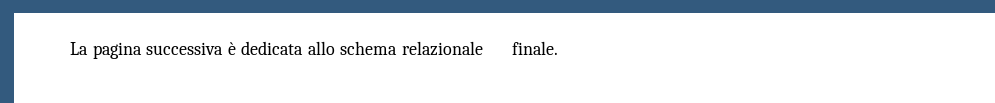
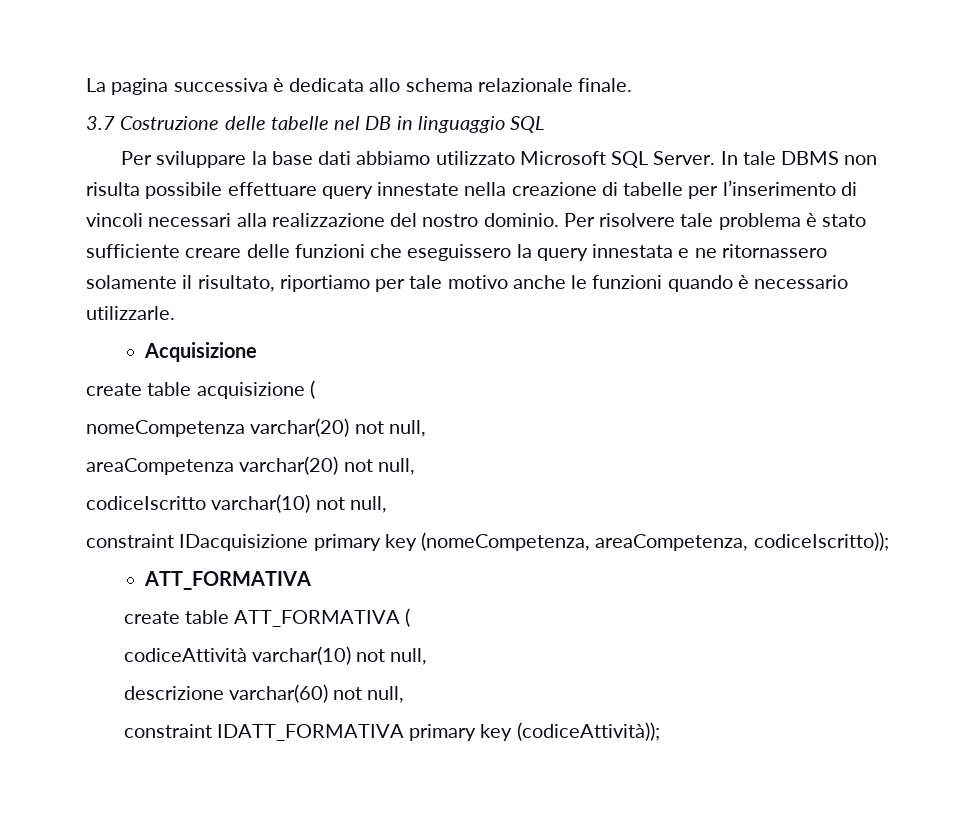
(558, 48) none -> [86,116,546,133] [121,151,878,168] [86,180,857,199] [86,213,867,230] [86,244,827,261] [86,275,849,292] [86,306,175,320] [143,342,257,362] [86,380,315,399] [86,418,426,437] [86,456,415,475] [86,494,387,513] [86,532,889,551] [143,571,311,590] [123,608,411,627] [123,646,428,665] [123,684,405,703] [123,722,660,741] // 3.7 Costruzione delle tabelle nel DB in linguaggio SQL // Per sviluppare la base dati abbiamo utilizzato Microsoft SQL Server. In tale DBMS non risulta possibile effettuare query innestate nella creazione di tabelle per l’inserimento di vincoli necessari alla realizzazione del nostro dominio. Per risolvere tale problema è stato sufficiente creare delle funzioni che eseguissero la query innestata e ne ritornassero solamente il risultato, riportiamo per tale motivo anche le funzioni quando è necessario utilizzarle. // Acquisizione // create table acquisizione ( // nomeCompetenza varchar(20) not null, // areaCompetenza varchar(20) not null, // codiceIscritto varchar(10) not null, // constraint IDacquisizione primary key (nomeCompetenza, areaCompetenza, codiceIscritto)); // ATT_FORMATIVA // create table ATT_FORMATIVA ( // codiceAttività varchar(10) not null, // descrizione varchar(60) not null, // constraint IDATT_FORMATIVA primary key (codiceAttività));

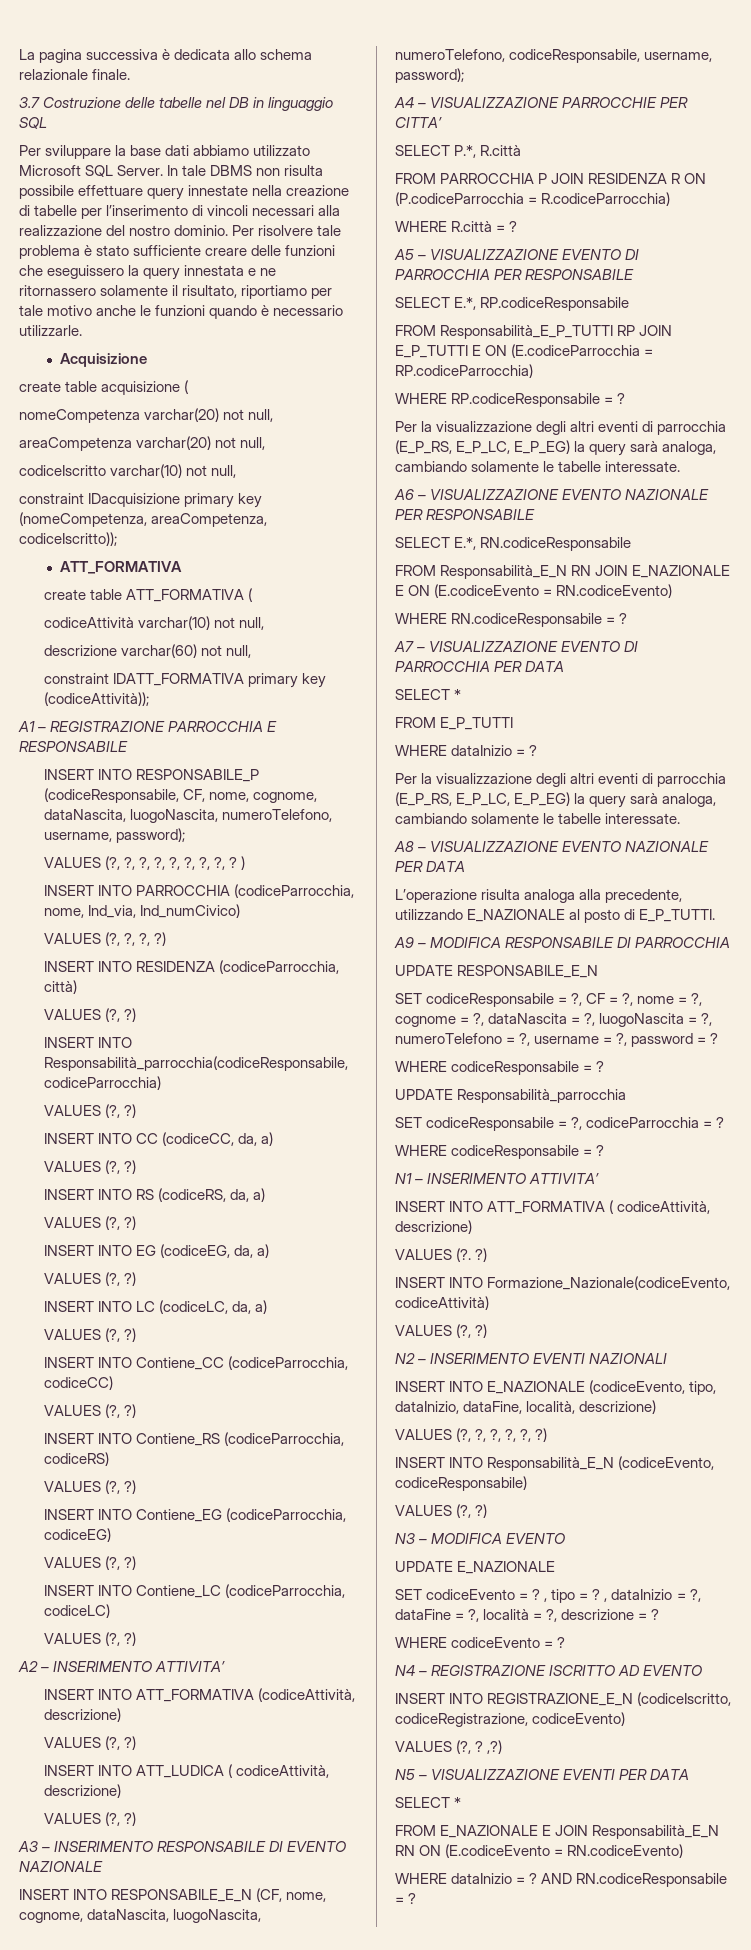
(660, 731) none -> [18,721,278,732] [19,741,128,752] [43,769,259,782] [43,788,318,803] [43,809,332,823] [43,828,185,843] [43,856,246,870] [43,884,355,898] [43,904,240,918] [43,932,167,946] [43,960,340,974] [43,980,77,994] [43,1008,136,1022] [43,1037,132,1048] [43,1056,348,1071] [43,1076,161,1090] [43,1104,136,1118] [43,1132,274,1146] [43,1160,136,1174] [43,1188,266,1202] [43,1216,136,1230] [43,1244,270,1258] [43,1272,136,1286] [43,1300,268,1314] [43,1328,136,1342] [43,1356,349,1370] [43,1376,113,1390] [43,1404,136,1418] [43,1432,345,1446] [43,1452,109,1466] [43,1480,136,1494] [43,1508,347,1522] [43,1528,111,1542] [43,1556,136,1570] [43,1584,346,1598] [43,1604,110,1618] [43,1632,136,1646] [18,1661,226,1672] [43,1688,356,1702] [43,1708,121,1722] [43,1736,136,1750] [43,1764,330,1778] [43,1784,121,1798] [43,1812,136,1826] [18,1841,347,1852] [19,1861,103,1872] [19,1888,327,1902] [19,1909,262,1923] [395,49,713,63] [395,68,464,83] [394,97,689,108] [395,117,442,128] [395,145,522,158] [395,173,707,184] [395,192,671,206] [395,221,518,232] [394,249,640,260] [395,269,635,280] [395,297,630,311] [395,325,673,339] [395,344,654,358] [395,364,533,378] [395,393,626,407] [395,421,727,435] [395,440,717,456] [395,461,681,472] [394,489,710,500] [395,509,536,520] [395,537,632,551] [395,565,731,579] [395,584,673,598] [395,613,628,627] [394,641,639,652] [395,661,565,672] [395,689,462,700] [395,717,514,730] [395,745,538,756] [395,773,727,787] [395,792,717,808] [395,813,681,824] [394,841,710,852] [395,861,466,872] [395,889,683,903] [395,909,716,923] [394,937,731,948] [395,965,599,978] [395,993,703,1007] [395,1013,713,1027] [395,1033,719,1047] [395,1061,605,1075] [395,1089,627,1103] [395,1117,725,1131] [395,1145,605,1159] [395,1173,600,1184] [395,1200,711,1214] [395,1220,472,1234] [395,1248,488,1262] [395,1276,731,1290] [395,1296,489,1310] [395,1324,488,1338] [395,1353,668,1364] [395,1380,717,1395] [395,1400,657,1414] [395,1428,548,1442] [395,1456,715,1471] [395,1476,527,1491] [395,1504,488,1518] [395,1533,566,1544] [395,1561,556,1574] [395,1589,701,1603] [395,1609,660,1622] [395,1637,566,1648] [395,1665,703,1676] [395,1692,732,1706] [395,1712,626,1727] [395,1740,503,1754] [395,1769,690,1780] [395,1797,462,1808] [395,1825,720,1839] [395,1844,684,1858] [395,1873,728,1887] [395,1893,417,1904] // A1 – REGISTRAZIONE PARROCCHIA E RESPONSABILE // INSERT INTO RESPONSABILE_P (codiceResponsabile, CF, nome, cognome, dataNascita, luogoNascita, numeroTelefono, username, password); // VALUES (?, ?, ?, ?, ?, ?, ?, ?, ? ) // INSERT INTO PARROCCHIA (codiceParrocchia, nome, Ind_via, Ind_numCivico) // VALUES (?, ?, ?, ?) // INSERT INTO RESIDENZA (codiceParrocchia, città) // VALUES (?, ?) // INSERT INTO Responsabilità_parrocchia(codiceResponsabile, codiceParrocchia) // VALUES (?, ?) // INSERT INTO CC (codiceCC, da, a) // VALUES (?, ?) // INSERT INTO RS (codiceRS, da, a) // VALUES (?, ?) // INSERT INTO EG (codiceEG, da, a) // VALUES (?, ?) // INSERT INTO LC (codiceLC, da, a) // VALUES (?, ?) // INSERT INTO Contiene_CC (codiceParrocchia, codiceCC) // VALUES (?, ?) // INSERT INTO Contiene_RS (codiceParrocchia, codiceRS) // VALUES (?, ?) // INSERT INTO Contiene_EG (codiceParrocchia, codiceEG) // VALUES (?, ?) // INSERT INTO Contiene_LC (codiceParrocchia, codiceLC) // VALUES (?, ?) // A2 – INSERIMENTO ATTIVITA’ // INSERT INTO ATT_FORMATIVA (codiceAttività, descrizione) // VALUES (?, ?) // INSERT INTO ATT_LUDICA ( codiceAttività, descrizione) // VALUES (?, ?) // A3 – INSERIMENTO RESPONSABILE DI EVENTO NAZIONALE // INSERT INTO RESPONSABILE_E_N (CF, nome, cognome, dataNascita, luogoNascita, numeroTelefono, codiceResponsabile, username, password); // A4 – VISUALIZZAZIONE PARROCCHIE PER CITTA’ // SELECT P.*, R.città // FROM PARROCCHIA P JOIN RESIDENZA R ON (P.codiceParrocchia = R.codiceParrocchia) // WHERE R.città = ? // A5 – VISUALIZZAZIONE EVENTO DI PARROCCHIA PER RESPONSABILE // SELECT E.*, RP.codiceResponsabile // FROM Responsabilità_E_P_TUTTI RP JOIN E_P_TUTTI E ON (E.codiceParrocchia = RP.codiceParrocchia) // WHERE RP.codiceResponsabile = ? // Per la visualizzazione degli altri eventi di parrocchia (E_P_RS, E_P_LC, E_P_EG) la query sarà analoga, cambiando solamente le tabelle interessate. // A6 – VISUALIZZAZIONE EVENTO NAZIONALE PER RESPONSABILE // SELECT E.*, RN.codiceResponsabile // FROM Responsabilità_E_N RN JOIN E_NAZIONALE E ON (E.codiceEvento = RN.codiceEvento) // WHERE RN.codiceResponsabile = ? // A7 – VISUALIZZAZIONE EVENTO DI PARROCCHIA PER DATA // SELECT * // FROM E_P_TUTTI // WHERE dataInizio = ? // Per la visualizzazione degli altri eventi di parrocchia (E_P_RS, E_P_LC, E_P_EG) la query sarà analoga, cambiando solamente le tabelle interessate. // A8 – VISUALIZZAZIONE EVENTO NAZIONALE PER DATA // L’operazione risulta analoga alla precedente, utilizzando E_NAZIONALE al posto di E_P_TUTTI. // A9 – MODIFICA RESPONSABILE DI PARROCCHIA // UPDATE RESPONSABILE_E_N // SET codiceResponsabile = ?, CF = ?, nome = ?, cognome = ?, dataNascita = ?, luogoNascita = ?, numeroTelefono = ?, username = ?, password = ? // WHERE codiceResponsabile = ? // UPDATE Responsabilità_parrocchia // SET codiceResponsabile = ?, codiceParrocchia = ? // WHERE codiceResponsabile = ? // N1 – INSERIMENTO ATTIVITA’ // INSERT INTO ATT_FORMATIVA ( codiceAttività, descrizione) // VALUES (?. ?) // INSERT INTO Formazione_Nazionale(codiceEvento, codiceAttività) // VALUES (?, ?) // N2 – INSERIMENTO EVENTI NAZIONALI // INSERT INTO E_NAZIONALE (codiceEvento, tipo, dataInizio, dataFine, località, descrizione) // VALUES (?, ?, ?, ?, ?, ?) // INSERT INTO Responsabilità_E_N (codiceEvento, codiceResponsabile) // VALUES (?, ?) // N3 – MODIFICA EVENTO // UPDATE E_NAZIONALE // SET codiceEvento = ? , tipo = ? , dataInizio = ?, dataFine = ?, località = ?, descrizione = ? // WHERE codiceEvento = ? // N4 – REGISTRAZIONE ISCRITTO AD EVENTO // INSERT INTO REGISTRAZIONE_E_N (codiceIscritto, codiceRegistrazione, codiceEvento) // VALUES (?, ? ,?) // N5 – VISUALIZZAZIONE EVENTI PER DATA // SELECT * // FROM E_NAZIONALE E JOIN Responsabilità_E_N RN ON (E.codiceEvento = RN.codiceEvento) // WHERE dataInizio = ? AND RN.codiceResponsabile = ?

